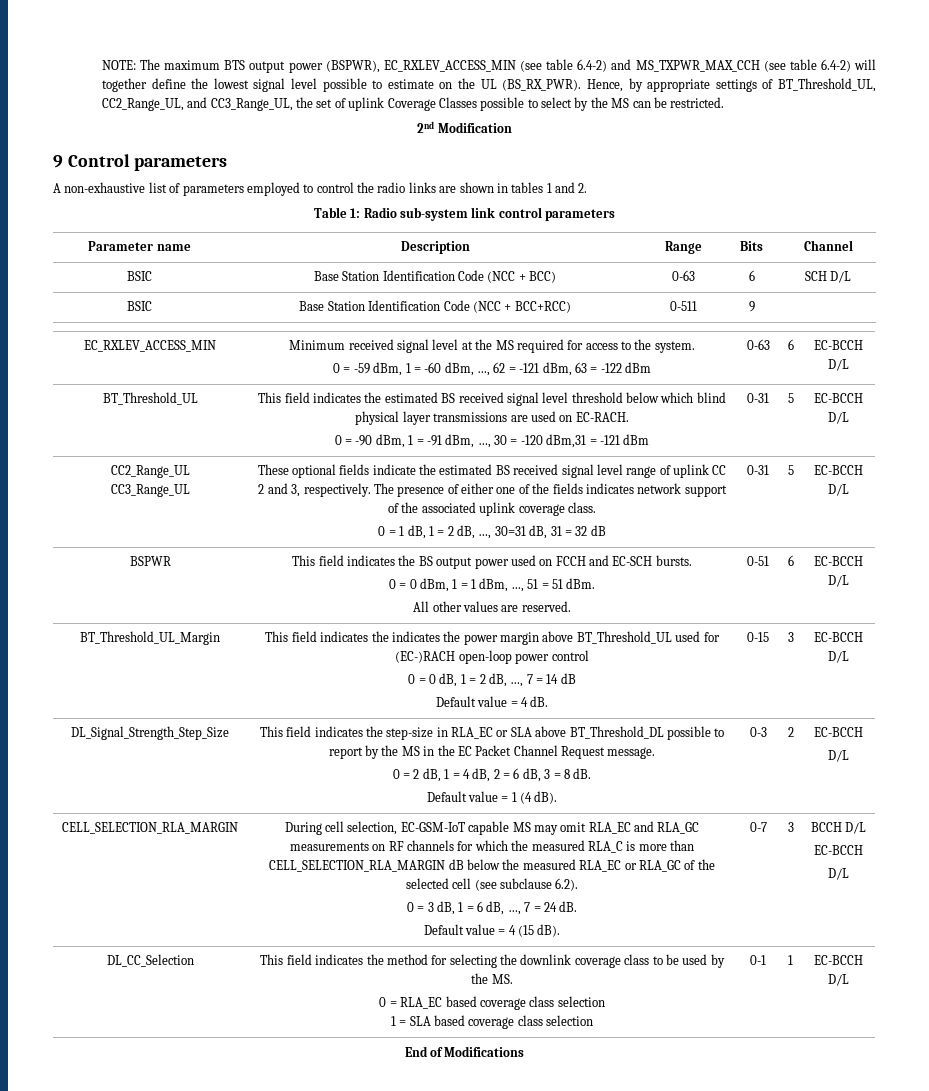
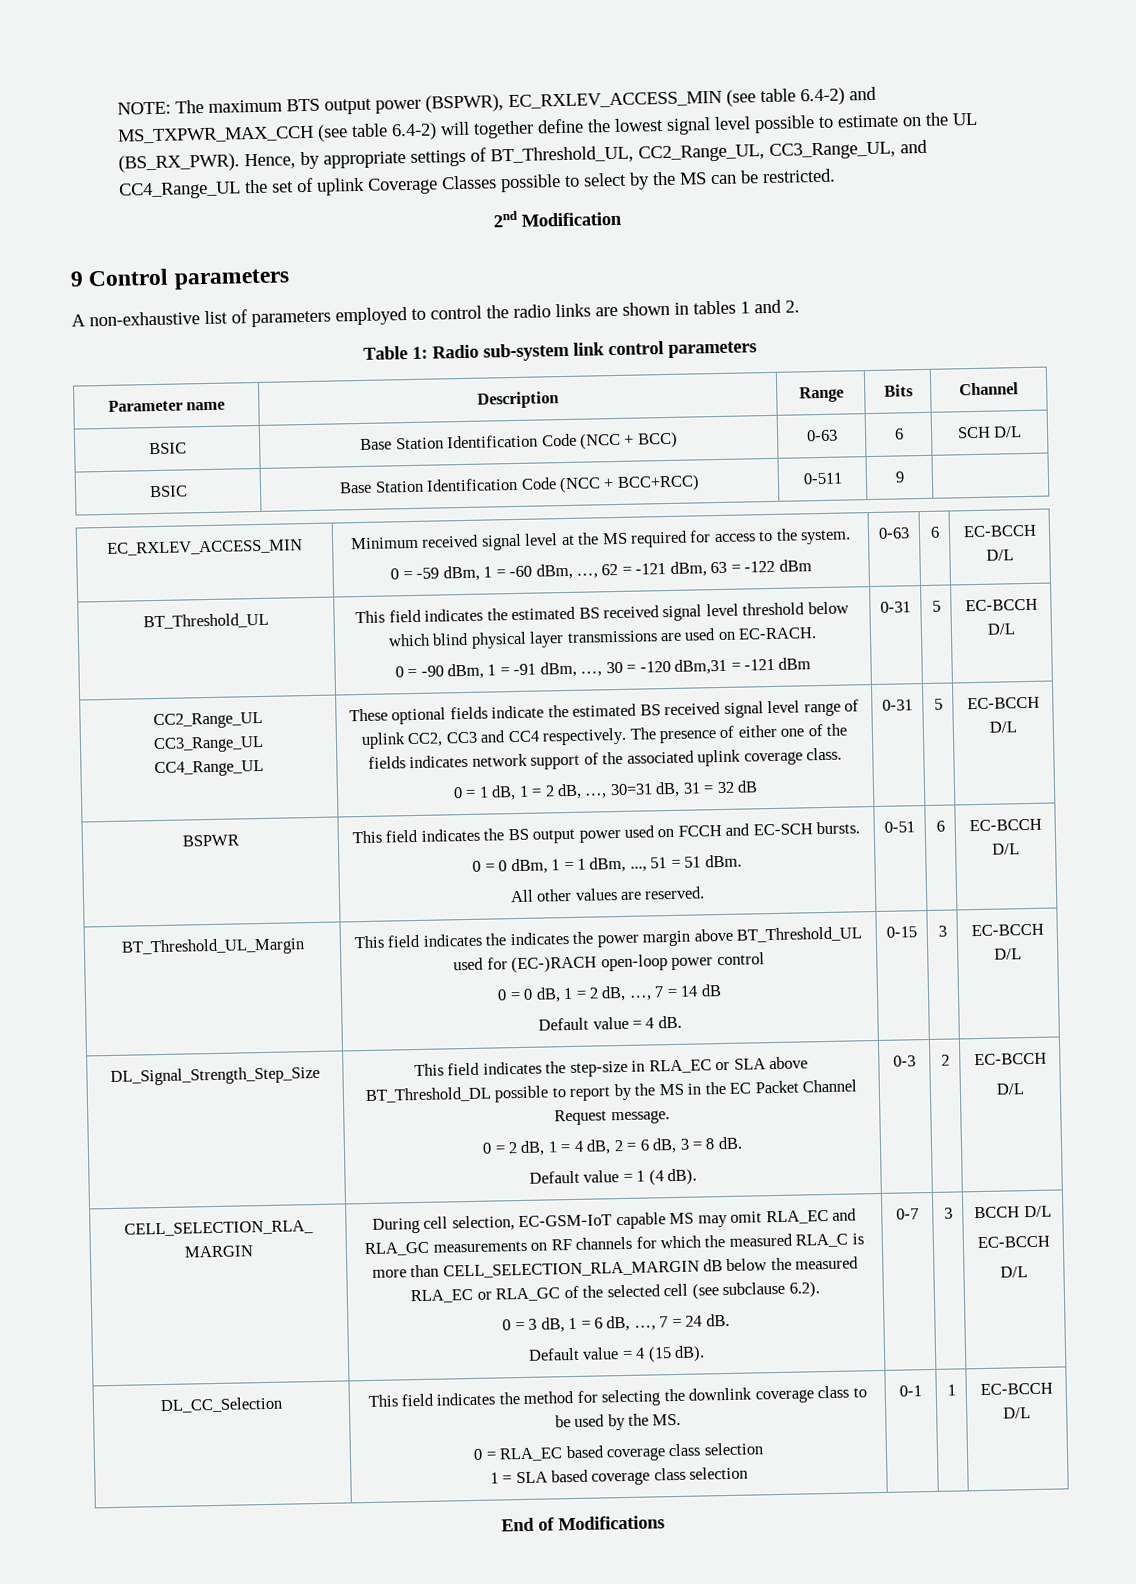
[187,97,293,111] and CC3_Range_UL, -> [769,139,929,160] [119,181,242,200] CC3_Range_UL, and CC4_Range_UL
(190, 490) none -> [154,759,264,778] // CC4_Range_UL
[712,465,727,475] [258,483,301,497] CC 2 and 3, -> [407,730,540,748] CC2, CC3 and CC4

